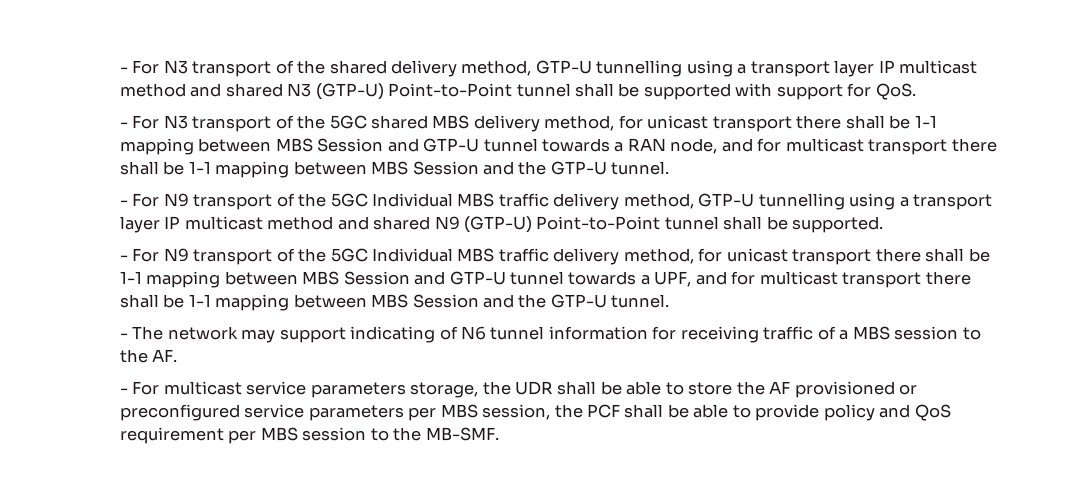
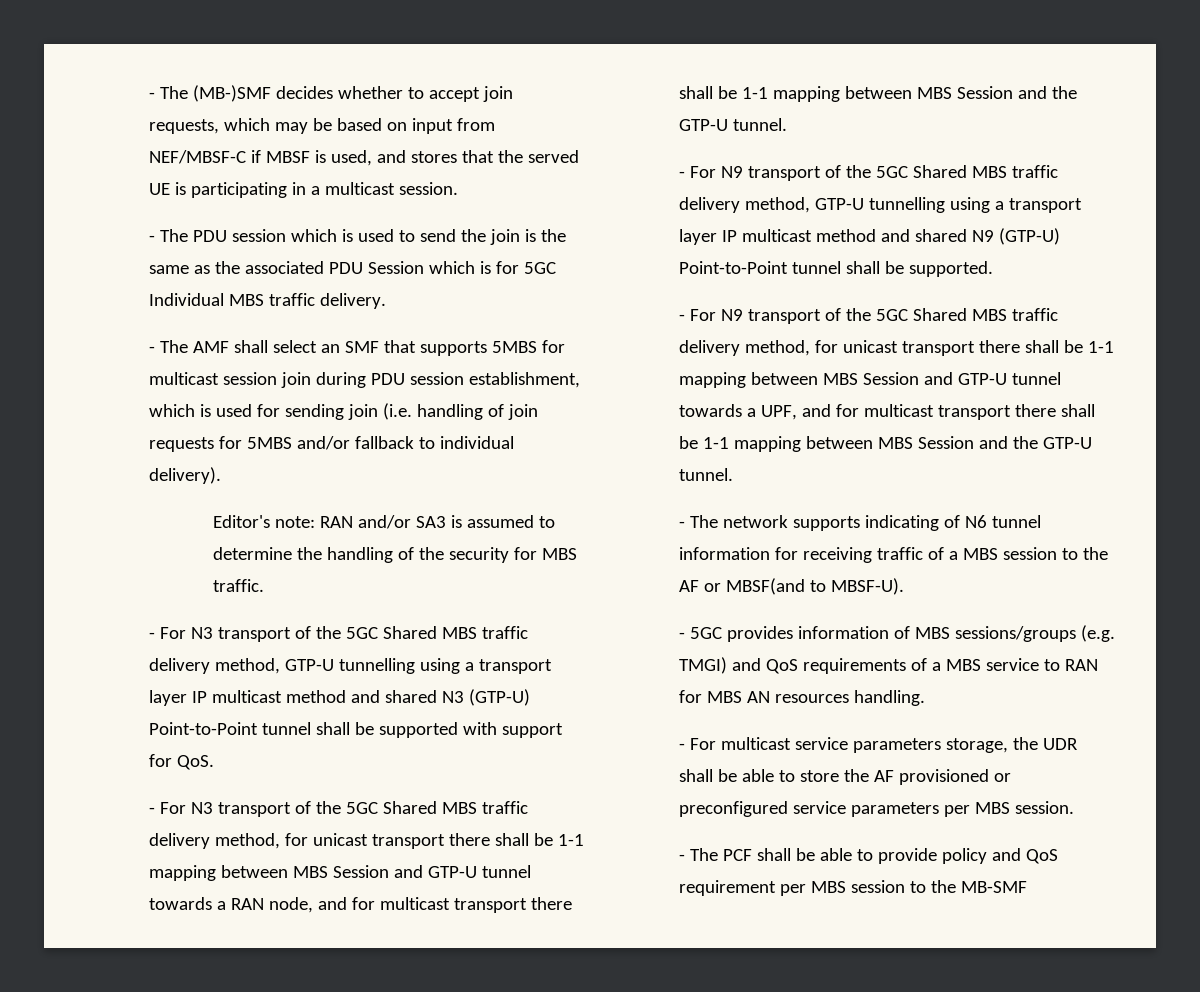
[119,60,387,77] - For N3 transport of the shared -> [148,85,513,102] [148,118,495,134] [148,150,579,166] [148,182,458,198] [148,229,566,245] [148,261,556,274] [148,293,386,309] [148,340,565,356] [148,372,580,388] [148,403,538,420] [148,436,514,452] [148,467,221,484] [212,515,555,529] [212,547,577,563] [212,579,264,592] [148,626,528,642] - The (MB-)SMF decides whether to accept join requests, which may be based on input from NEF/MBSF-C if MBSF is used, and stores that the served UE is participating in a multicast session. // - The PDU session which is used to send the join is the same as the associated PDU Session which is for 5GC Individual MBS traffic delivery. // - The AMF shall select an SMF that supports 5MBS for multicast session join during PDU session establishment, which is used for sending join (i.e. handling of join requests for 5MBS and/or fallback to individual delivery). // Editor's note: RAN and/or SA3 is assumed to determine the handling of the security for MBS traffic. // - For N3 transport of the 5GC Shared MBS traffic
[371,115,470,129] shared MBS -> [382,801,528,814] Shared MBS traffic
[372,193,454,207] Individual -> [912,165,967,178] Shared
[372,248,454,262] Individual -> [912,308,967,321] Shared
[241,327,346,343] may support -> [792,516,860,531] supports
[152,349,178,362] AF. -> [678,578,904,595] [678,625,1115,642] [678,657,1098,674] [678,690,925,706] AF or MBSF(and to MBSF-U). // - 5GC provides information of MBS sessions/groups (e.g. TMGI) and QoS requirements of a MBS service to RAN for MBS AN resources handling.
[482,404,583,420] session, the -> [1014,801,1074,814] [678,848,718,861] session. // - The
[425,427,499,441] MB-SMF. -> [960,881,1027,893] MB-SMF

